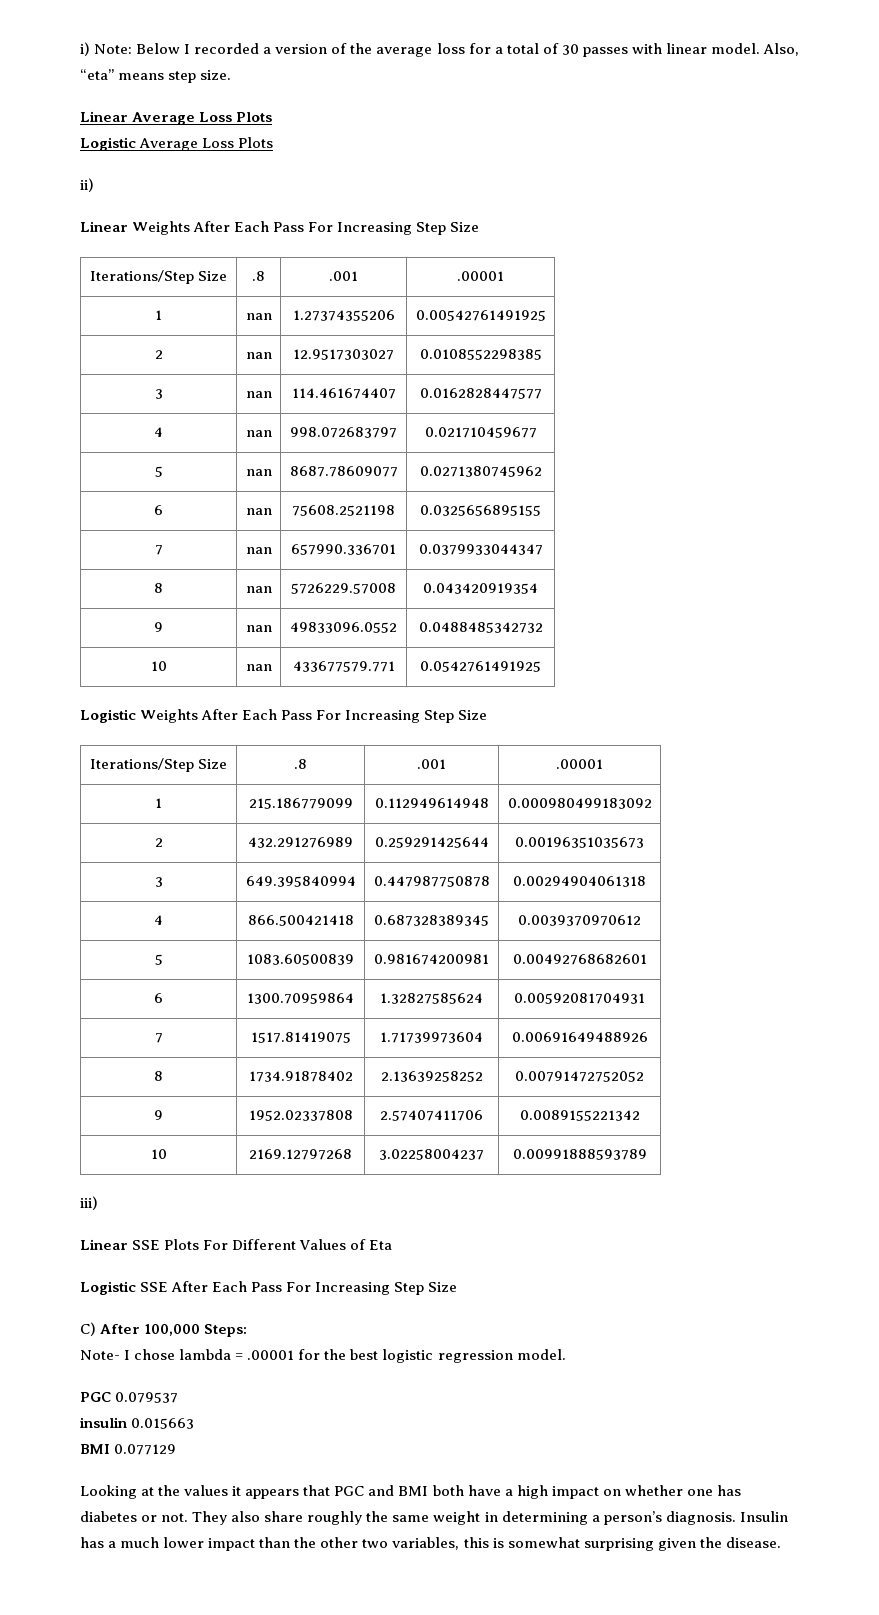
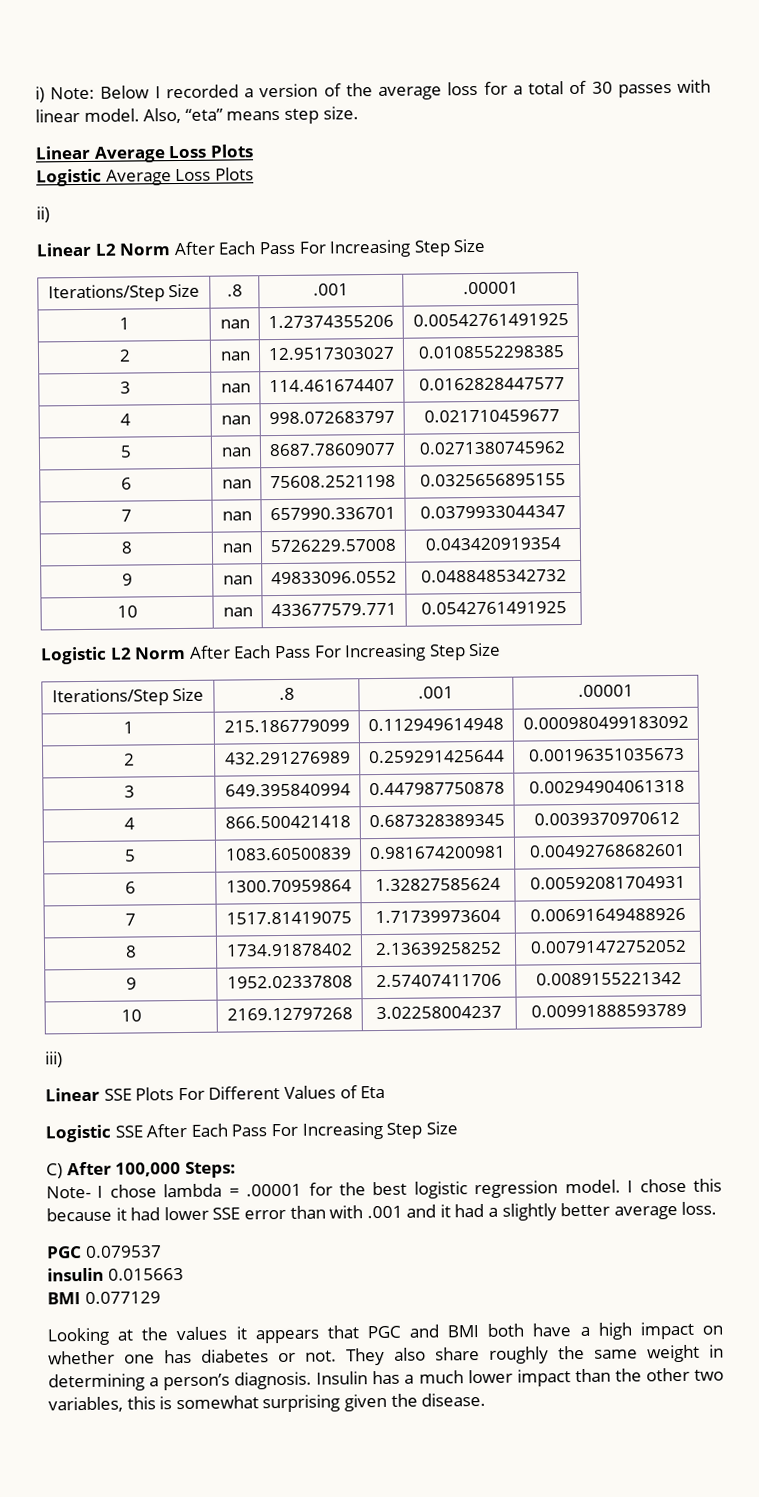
[132,221,191,235] Weights -> [94,243,171,256] L2 Norm
[140,709,199,723] Weights -> [109,646,187,660] L2 Norm
(566, 1354) none -> [627,1178,723,1193] [46,1201,718,1222] I chose this because it had lower SSE error than with .001 and it had a slightly better average loss.

